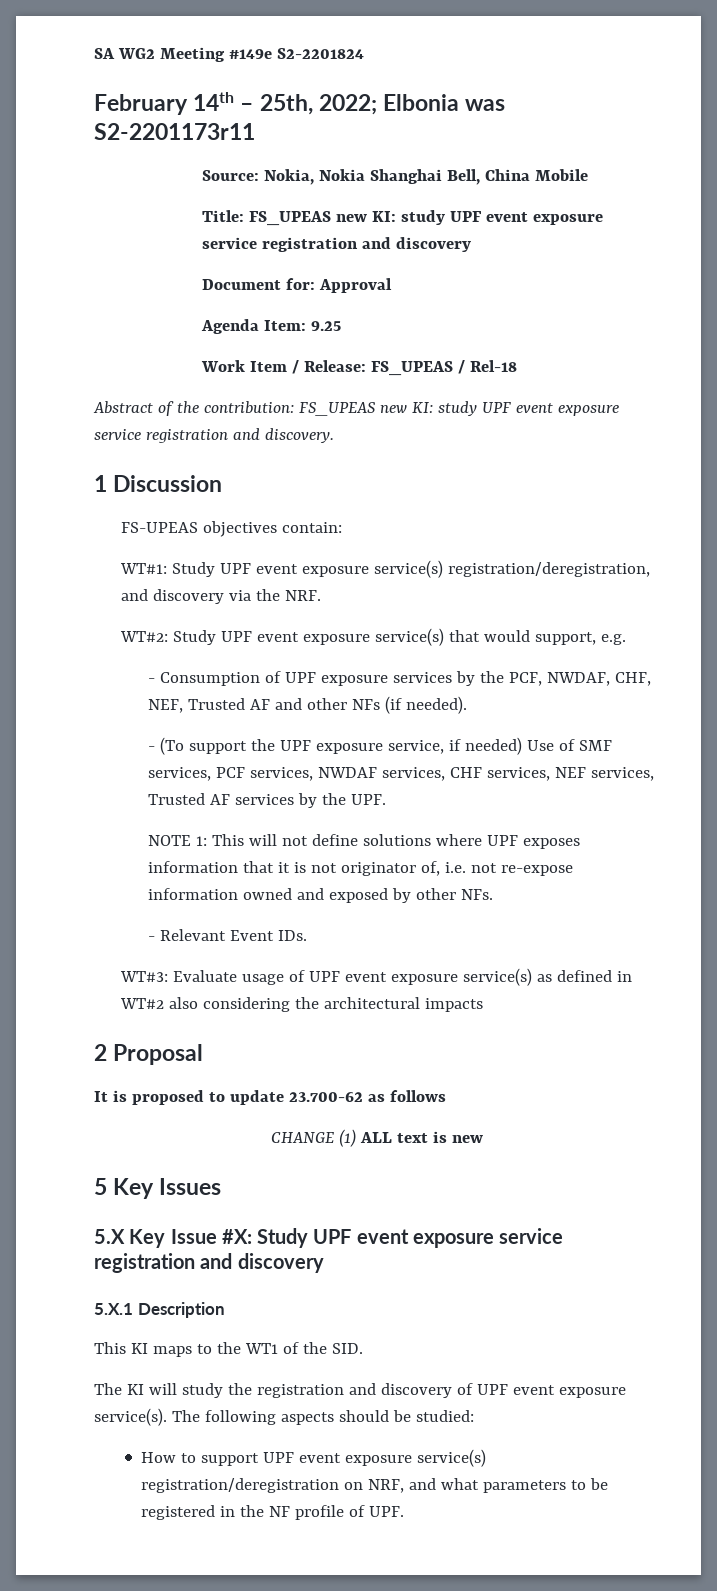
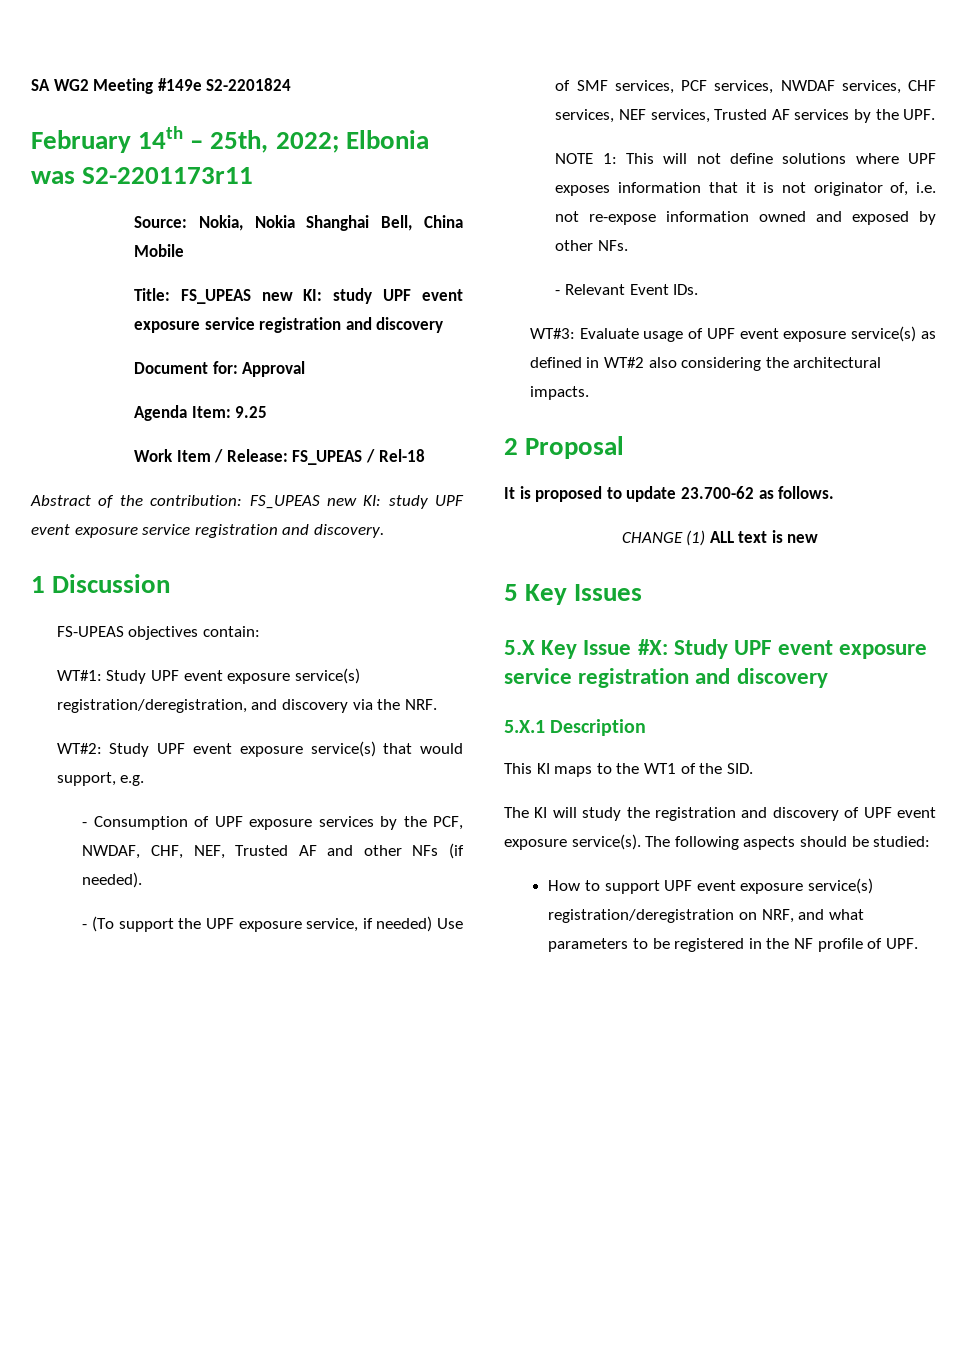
[424,998,483,1012] impacts -> [529,386,589,400] impacts.
[389,1090,446,1102] follows -> [778,486,835,499] follows.

